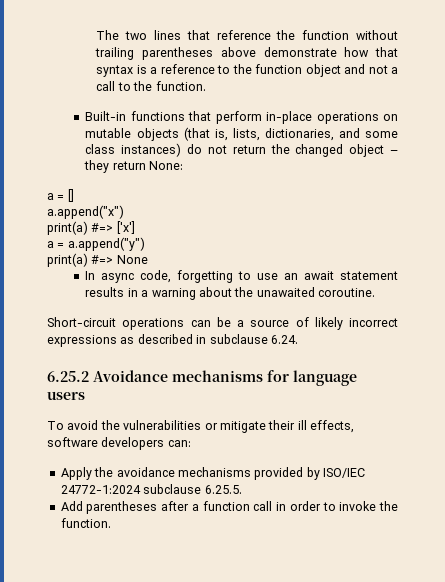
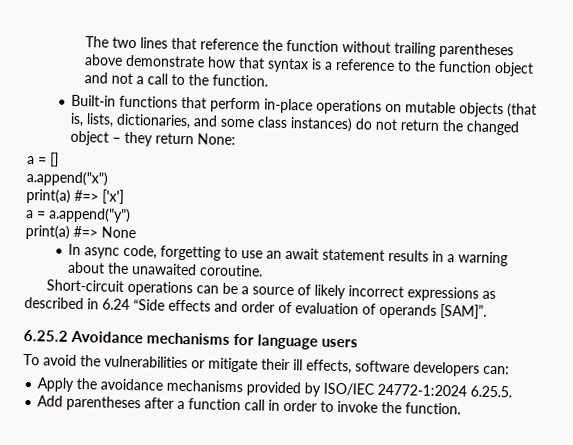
[209,334,298,344] subclause 6.24. -> [102,298,487,319] 6.24 “Side effects and order of evaluation of operands [SAM]”.
[143,484,202,494] subclause -> (468, 390) none

